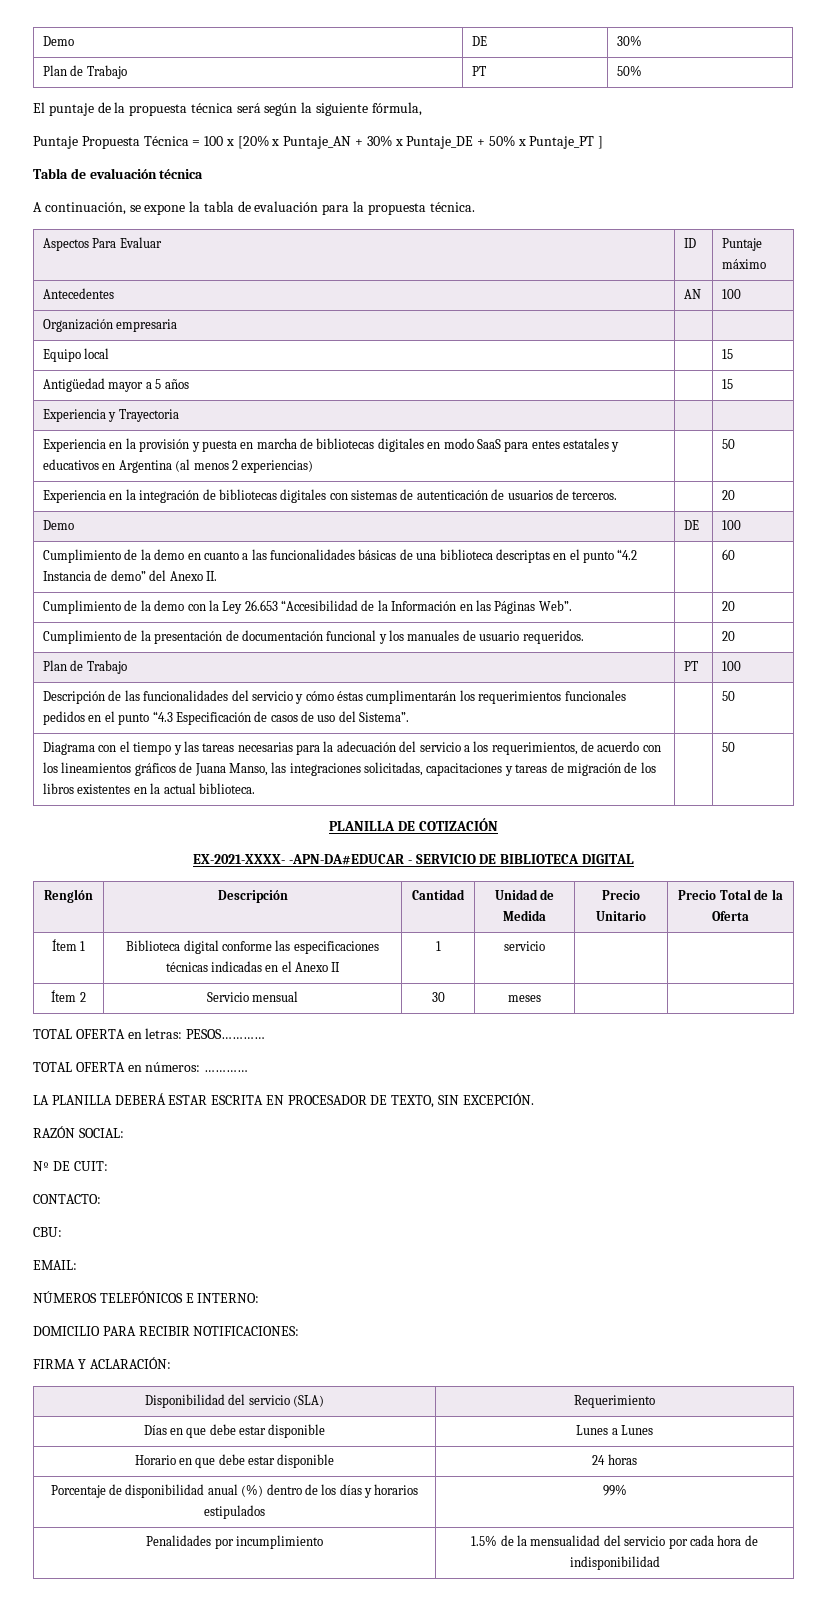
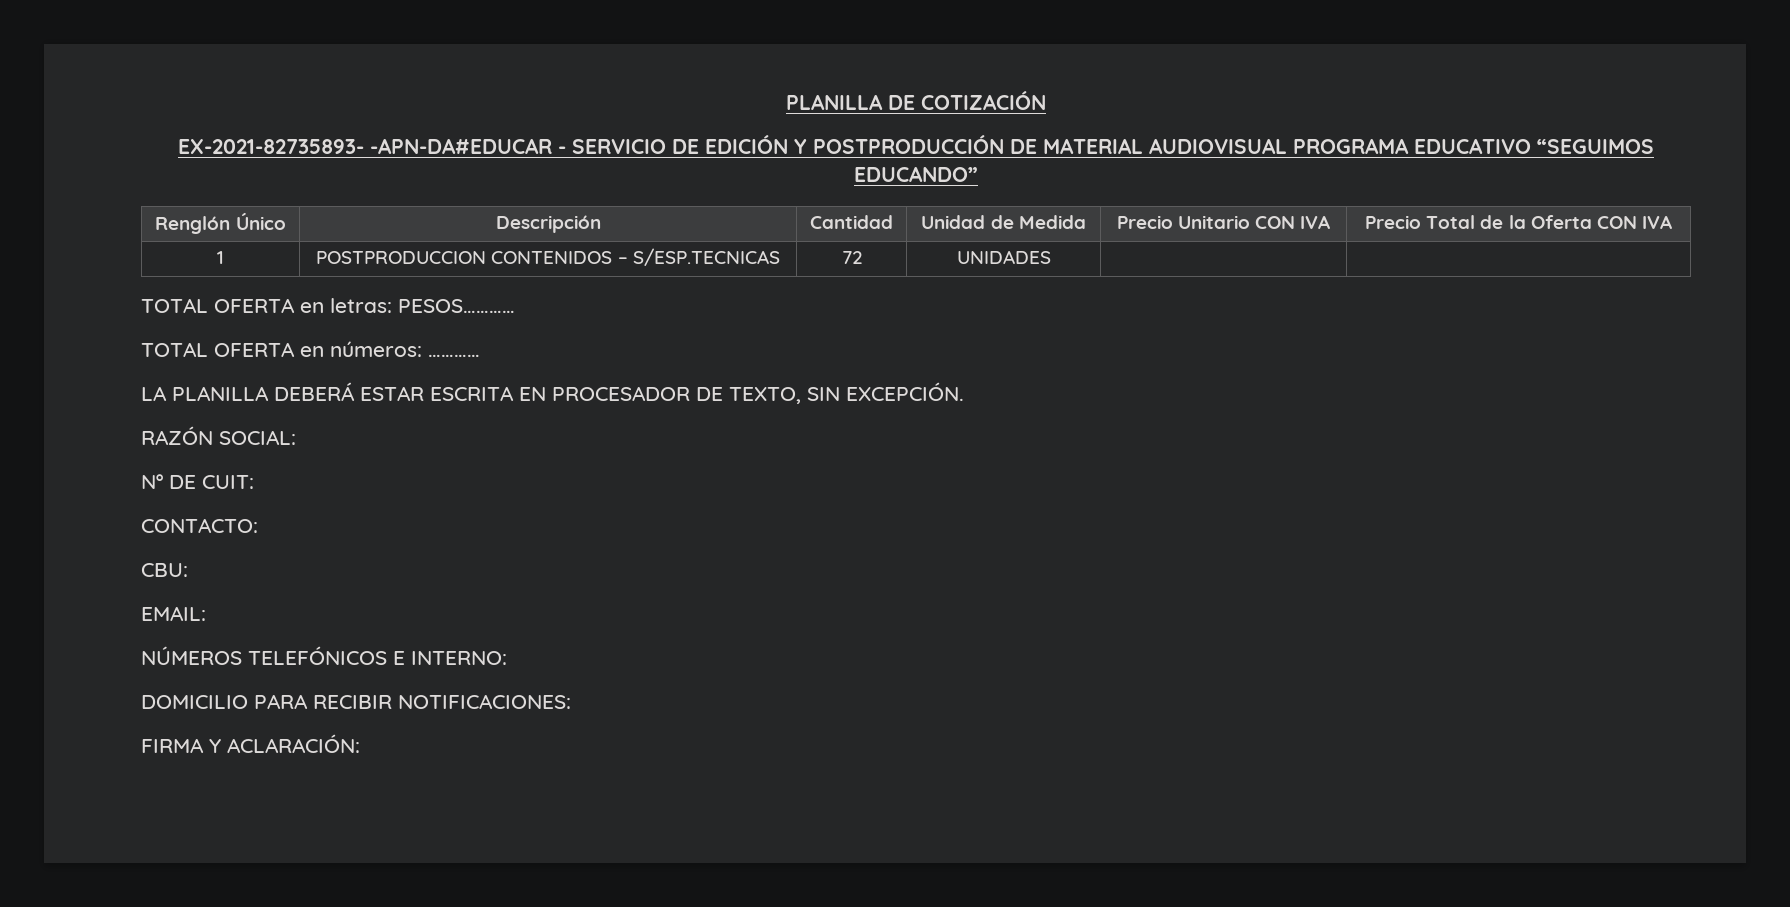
[43,36,75,46] [472,36,488,46] [617,35,643,46] [43,65,127,79] [472,66,487,76] [617,65,643,76] [33,102,422,116] [33,135,604,149] [33,168,204,179] [33,201,475,215] [43,237,162,251] [684,238,697,248] [722,238,763,251] [722,259,767,269] [43,288,115,299] [684,289,702,299] [722,289,742,299] [43,319,178,332] [43,348,110,362] [722,349,734,359] [43,378,189,392] [722,379,734,389] [43,409,179,422] [43,438,620,452] [43,459,314,473] [722,439,736,449] [43,489,618,503] [722,490,736,500] [43,520,75,530] [684,520,700,530] [722,520,742,530] [43,549,638,563] [43,570,217,581] [722,549,736,560] [43,600,572,614] [722,601,736,611] [43,630,584,644] [722,631,736,641] [43,660,127,674] [684,661,699,671] [722,661,742,671] [43,690,626,704] [43,711,410,725] [722,691,736,701] [43,741,661,755] [43,762,656,776] [43,783,255,794] [722,742,736,752] Demo | DE | 30% // Plan de Trabajo | PT | 50% // El puntaje de la propuesta técnica será según la siguiente fórmula, // Puntaje Propuesta Técnica = 100 x [20% x Puntaje_AN + 30% x Puntaje_DE + 50% x Puntaje_PT ] // Tabla de evaluación técnica // A continuación, se expone la tabla de evaluación para la propuesta técnica. // Aspectos Para Evaluar | ID | Puntaje máximo // Antecedentes | AN | 100 // Organización empresaria | | // Equipo local | | 15 // Antigüedad mayor a 5 años | | 15 // Experiencia y Trayectoria | | // Experiencia en la provisión y puesta en marcha de bibliotecas digitales en modo SaaS para entes estatales y educativos en Argentina (al menos 2 experiencias) | | 50 // Experiencia en la integración de bibliotecas digitales con sistemas de autenticación de usuarios de terceros. | | 20 // Demo | DE | 100 // Cumplimiento de la demo en cuanto a las funcionalidades básicas de una biblioteca descriptas en el punto “4.2 Instancia de demo” del Anexo II. | | 60 // Cumplimiento de la demo con la Ley 26.653 “Accesibilidad de la Información en las Páginas Web”. | | 20 // Cumplimiento de la presentación de documentación funcional y los manuales de usuario requeridos. | | 20 // Plan de Trabajo | PT | 100 // Descripción de las funcionalidades del servicio y cómo éstas cumplimentarán los requerimientos funcionales pedidos en el punto “4.3 Especificación de casos de uso del Sistema”. | | 50 // Diagrama con el tiempo y las tareas necesarias para la adecuación del servicio a los requerimientos, de acuerdo con los lineamientos gráficos de Juana Manso, las integraciones solicitadas, capacitaciones y tareas de migración de los libros existentes en la actual biblioteca. | | 50 // -> (786, 102) none
[193,854,286,864] EX-2021-XXXX- -> [178,139,364,154] EX-2021-82735893-
[500,854,634,864] BIBLIOTECA DIGITAL -> [705,135,1654,154] [854,166,978,182] EDICIÓN Y POSTPRODUCCIÓN DE MATERIAL AUDIOVISUAL PROGRAMA EDUCATIVO “SEGUIMOS EDUCANDO”
(93, 896) none -> [235,212,286,230] Único
(646, 916) none -> [1255,215,1331,229] CON IVA
[51,939,86,951] [126,940,379,954] [165,961,341,972] [435,941,441,951] [504,941,545,951] [51,990,86,1002] [206,991,299,1002] [431,992,445,1002] [508,995,541,1002] // Ítem 1 | Biblioteca digital conforme las especificaciones técnicas indicadas en el Anexo II | 1 | servicio | | // Ítem 2 | Servicio mensual | 30 | meses -> [1596,215,1672,229] [217,251,224,264] [316,248,780,266] [841,251,862,264] [956,250,1051,264] CON IVA // 1 | POSTPRODUCCION CONTENIDOS – S/ESP.TECNICAS | 72 | UNIDADES
[144,1394,325,1408] [574,1395,655,1408] [143,1424,326,1438] [576,1425,653,1435] [134,1454,335,1468] [592,1454,637,1465] [50,1484,419,1498] [204,1505,265,1519] [602,1484,627,1496] [146,1535,323,1549] [471,1535,758,1549] [569,1556,660,1570] // Disponibilidad del servicio (SLA) | Requerimiento // Días en que debe estar disponible | Lunes a Lunes // Horario en que debe estar disponible | 24 horas // Porcentaje de disponibilidad anual (%) dentro de los días y horarios estipulados | 99% // Penalidades por incumplimiento | 1.5% de la mensualidad del servicio por cada hora de indisponibilidad -> (360, 743) none

